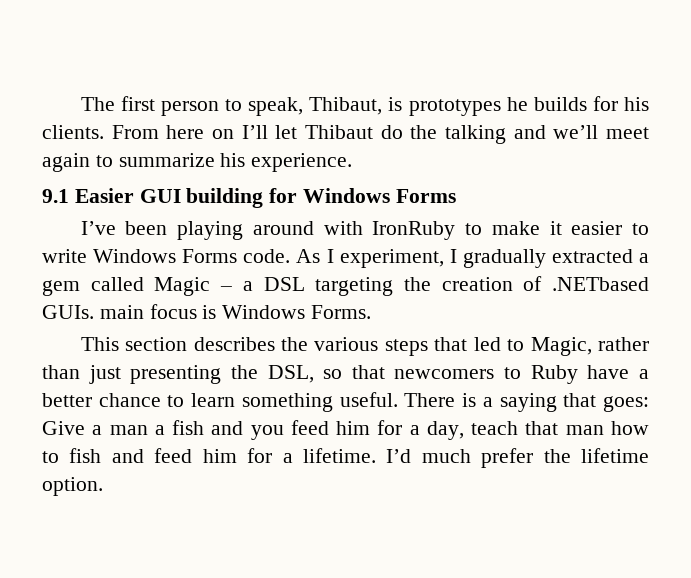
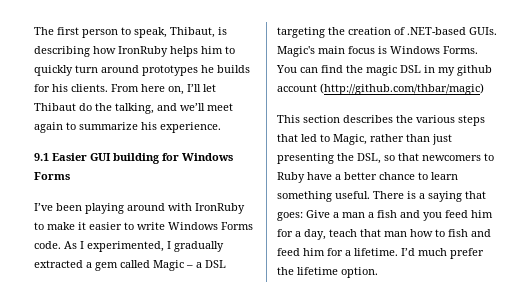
(403, 104) none -> [34,46,235,57] [34,65,139,76] describing how IronRuby helps him to quickly turn around
[212,129,234,139] on -> [168,86,184,95] on,
[445,125,507,144] talking -> [115,103,154,114] talking,
[339,249,444,268] experiment, -> [87,241,164,252] experimented,
[551,277,649,291] [42,305,94,319] .NETbased GUIs. -> [407,27,497,35] [277,46,315,57] .NET-based GUIs. Magic's
(372, 312) none -> [276,65,492,76] [277,83,484,95] You can find the magic DSL in my github account (http://github.com/thbar/magic)

